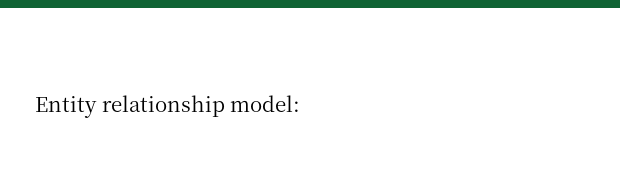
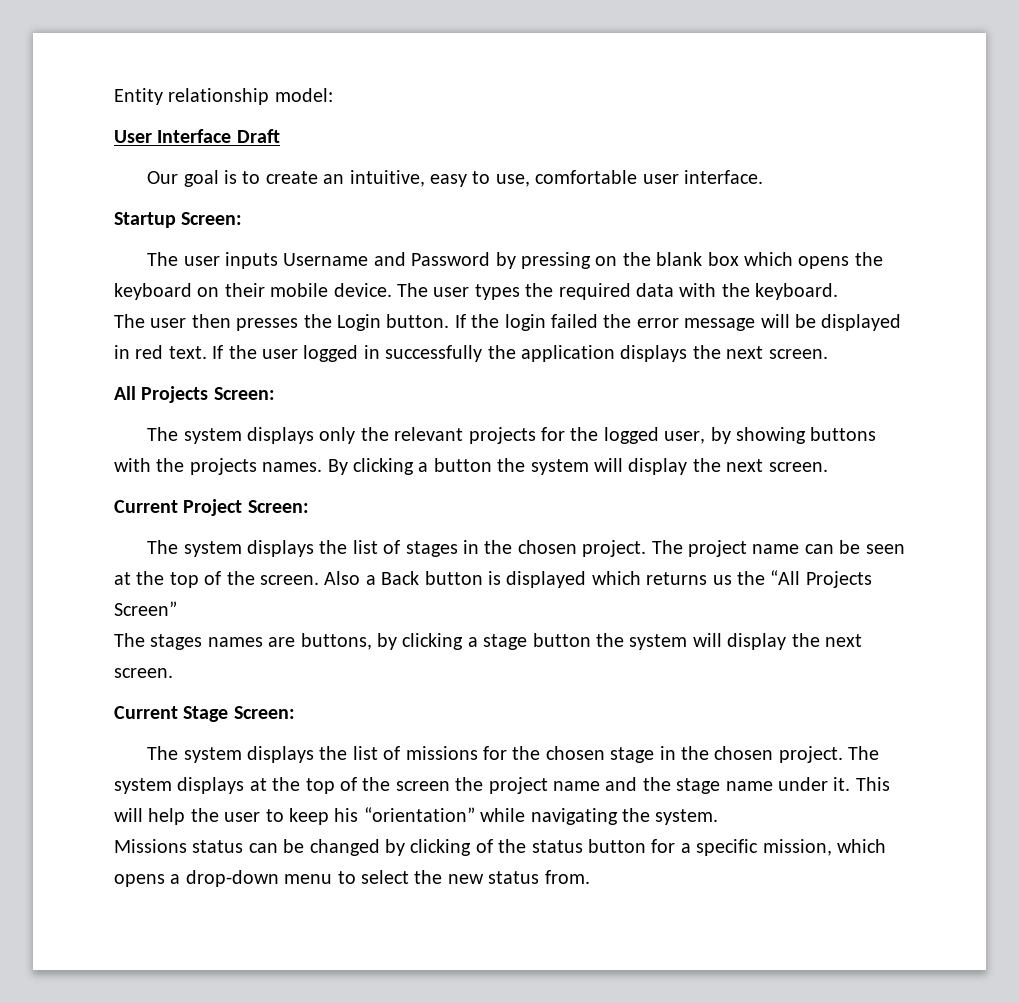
(301, 103) none -> [114,129,280,143] [147,170,764,187] [114,212,243,228] [147,252,883,269] [114,283,839,300] [114,314,902,331] [114,345,828,362] [114,386,275,403] [147,427,877,444] [114,458,828,475] [114,499,309,516] [147,540,905,557] [114,570,872,588] [114,601,177,616] [114,633,862,650] [114,668,173,678] [114,706,295,722] [147,746,880,763] [114,777,890,794] [114,807,719,825] [114,839,886,856] [114,870,590,887] // User Interface Draft // Our goal is to create an intuitive, easy to use, comfortable user interface. // Startup Screen: // The user inputs Username and Password by pressing on the blank box which opens the keyboard on their mobile device. The user types the required data with the keyboard. // The user then presses the Login button. If the login failed the error message will be displayed in red text. If the user logged in successfully the application displays the next screen. // All Projects Screen: // The system displays only the relevant projects for the logged user, by showing buttons with the projects names. By clicking a button the system will display the next screen. // Current Project Screen: // The system displays the list of stages in the chosen project. The project name can be seen at the top of the screen. Also a Back button is displayed which returns us the “All Projects Screen” // The stages names are buttons, by clicking a stage button the system will display the next screen. // Current Stage Screen: // The system displays the list of missions for the chosen stage in the chosen project. The system displays at the top of the screen the project name and the stage name under it. This will help the user to keep his “orientation” while navigating the system. // Missions status can be changed by clicking of the status button for a specific mission, which opens a drop-down menu to select the new status from.

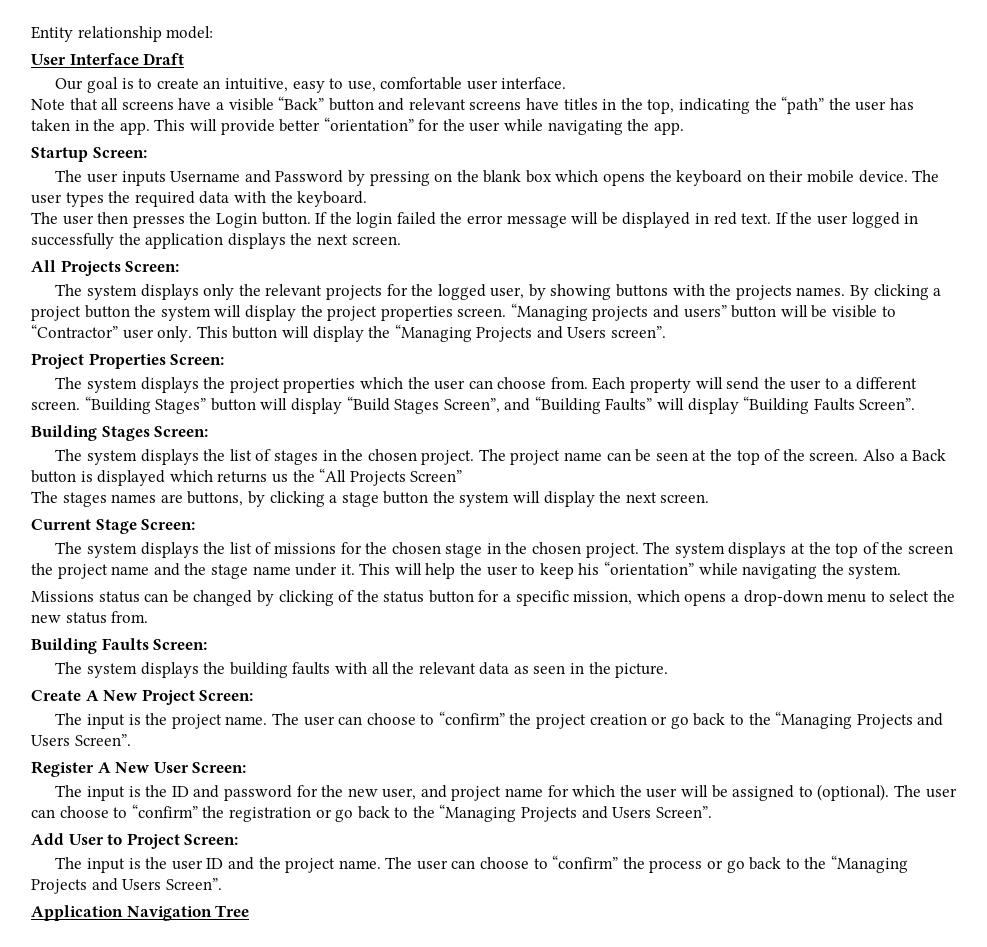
(764, 177) none -> [31,96,914,114] [31,117,684,135] // Note that all screens have a visible “Back” button and relevant screens have titles in the top, indicating the “path” the user has taken in the app. This will provide better “orientation” for the user while navigating the app.
[433,458,828,475] [114,499,243,516] button the system will display the next screen. // Current Project -> [31,303,896,321] [31,324,667,342] [31,353,225,369] [55,377,918,393] [31,396,916,414] [31,425,150,441] project button the system will display the project properties screen. “Managing projects and users” button will be visible to “Contractor” user only. This button will display the “Managing Projects and Users screen”. // Project Properties Screen: // The system displays the project properties which the user can choose from. Each property will send the user to a different screen. “Building Stages” button will display “Build Stages Screen”, and “Building Faults” will display “Building Faults Screen”. // Building Stages
(590, 877) none -> [31,638,208,654] [55,662,669,678] [31,689,254,705] [55,711,944,729] [31,734,131,746] [31,761,247,777] [55,784,957,801] [31,804,712,822] [31,833,239,849] [55,855,908,873] [31,878,222,894] [31,905,250,921] // Building Faults Screen: // The system displays the building faults with all the relevant data as seen in the picture. // Create A New Project Screen: // The input is the project name. The user can choose to “confirm” the project creation or go back to the “Managing Projects and Users Screen”. // Register A New User Screen: // The input is the ID and password for the new user, and project name for which the user will be assigned to (optional). The user can choose to “confirm” the registration or go back to the “Managing Projects and Users Screen”. // Add User to Project Screen: // The input is the user ID and the project name. The user can choose to “confirm” the process or go back to the “Managing Projects and Users Screen”. // Application Navigation Tree

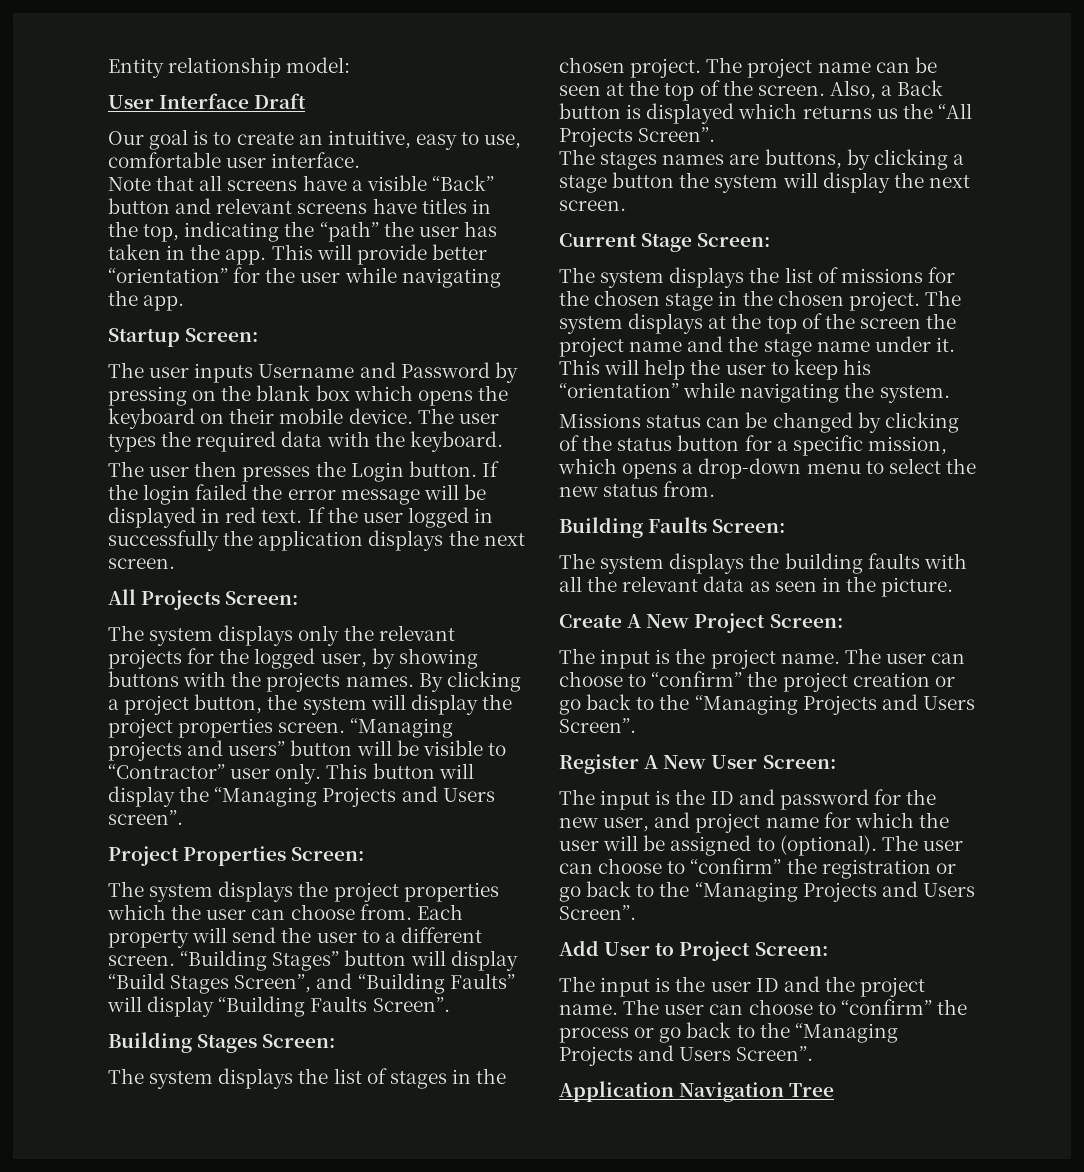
[84,305,130,318] button -> [194,694,263,714] button,
[862,449,895,461] Also -> [829,80,876,100] Also,
[410,470,463,482] Screen” -> [638,127,716,142] Screen”.

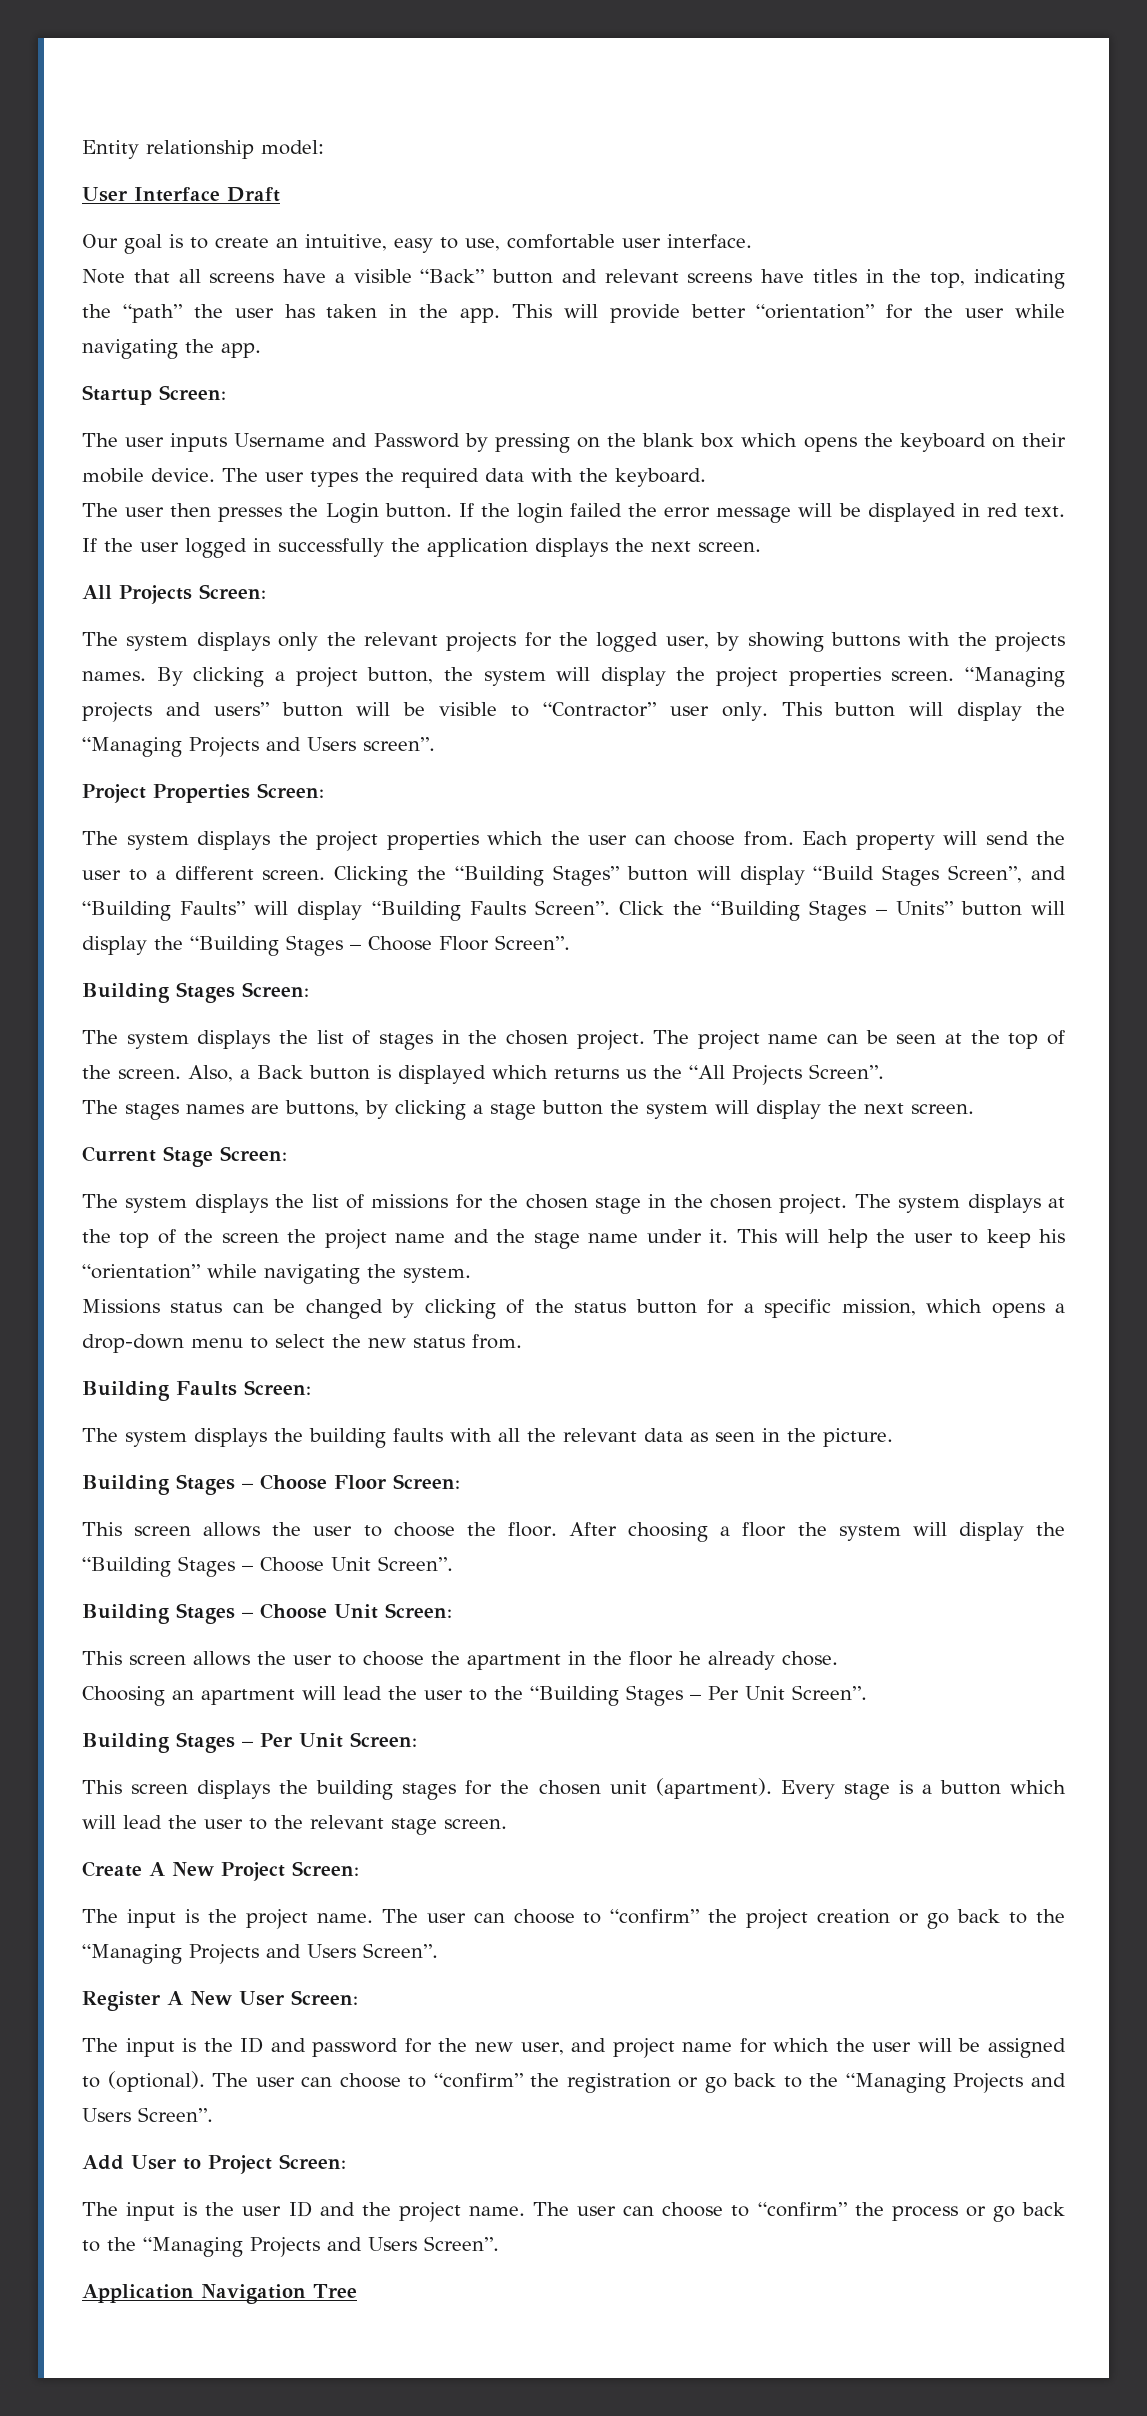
(175, 960) none -> [334,866,447,886] Clicking the
(450, 1004) none -> [619,900,1065,921] [82,935,570,956] Click the “Building Stages – Units” button will display the “Building Stages – Choose Floor Screen”.
(954, 587) none -> [82,1474,460,1495] [82,1522,1066,1542] [82,1556,453,1577] [82,1603,452,1624] [82,1651,838,1670] [82,1685,867,1706] [82,1732,417,1753] [82,1778,1066,1800] [82,1815,507,1835] // Building Stages – Choose Floor Screen: // This screen allows the user to choose the floor. After choosing a floor the system will display the “Building Stages – Choose Unit Screen”. // Building Stages – Choose Unit Screen: // This screen allows the user to choose the apartment in the floor he already chose. // Choosing an apartment will lead the user to the “Building Stages – Per Unit Screen”. // Building Stages – Per Unit Screen: // This screen displays the building stages for the chosen unit (apartment). Every stage is a button which will lead the user to the relevant stage screen.

